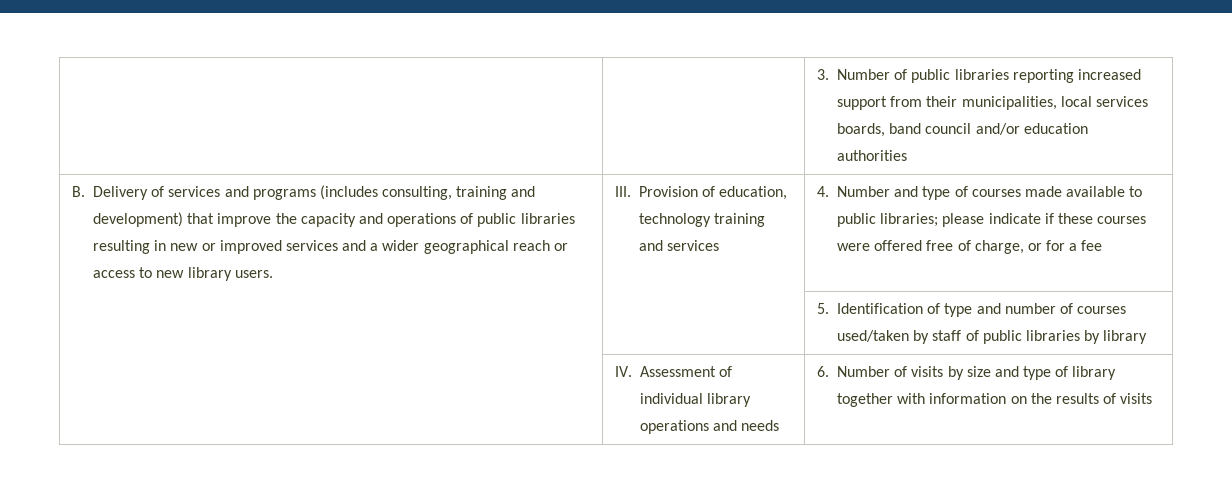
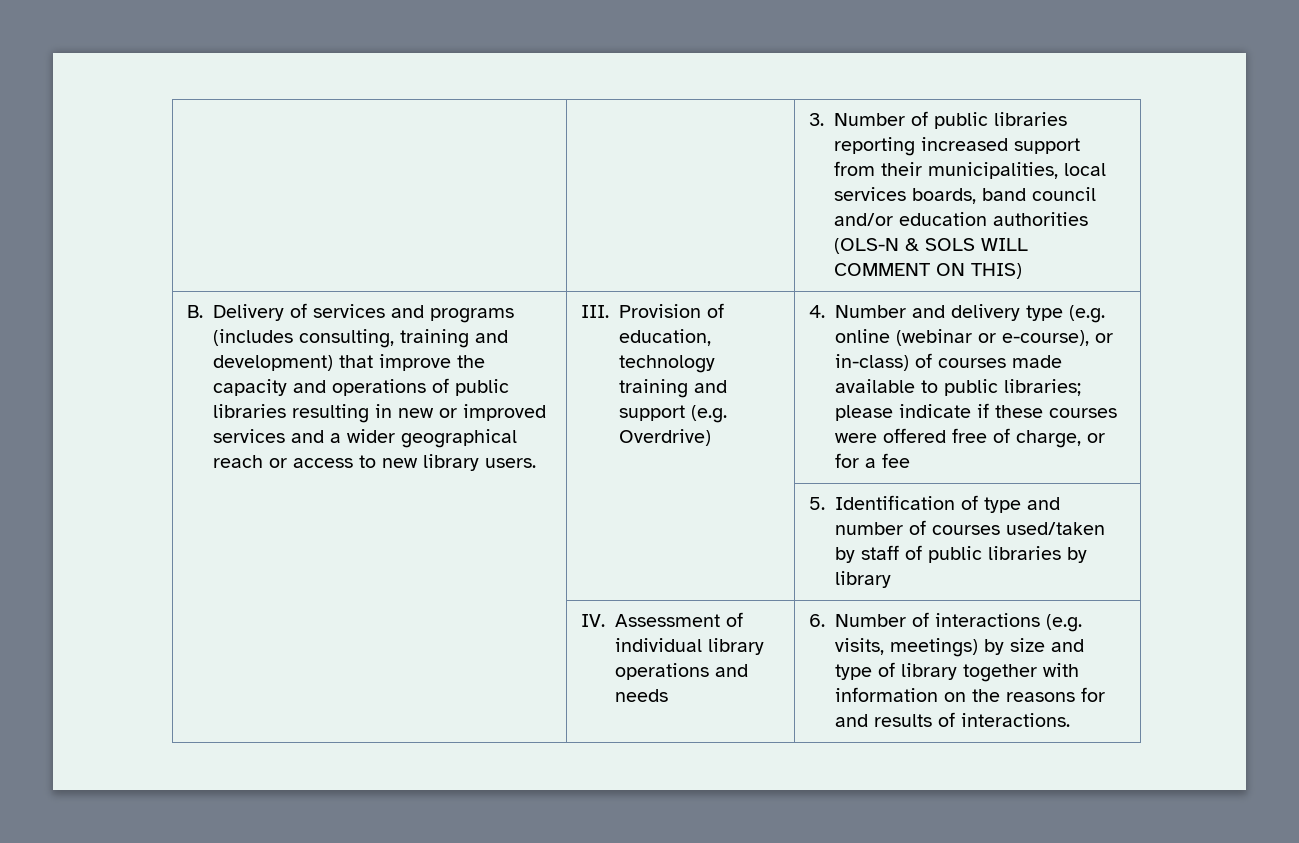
(907, 155) none -> [833,238,1028,254] [833,263,1022,279] (OLS-N & SOLS WILL COMMENT ON THIS)
[667,240,720,251] services -> [618,405,727,423] [618,429,711,446] support (e.g. Overdrive)
[922,186,951,200] type -> [950,304,1105,323] [834,329,1113,346] [834,354,909,371] delivery type (e.g. online (webinar or e-course), or in-class)
[911,366,944,377] visits -> [934,613,1082,632] [834,638,978,657] interactions (e.g. visits, meetings)
(1052, 398) none -> [1005,687,1105,702] [834,714,868,727] reasons for and
[1120,393,1153,404] visits -> [960,713,1070,727] interactions.

